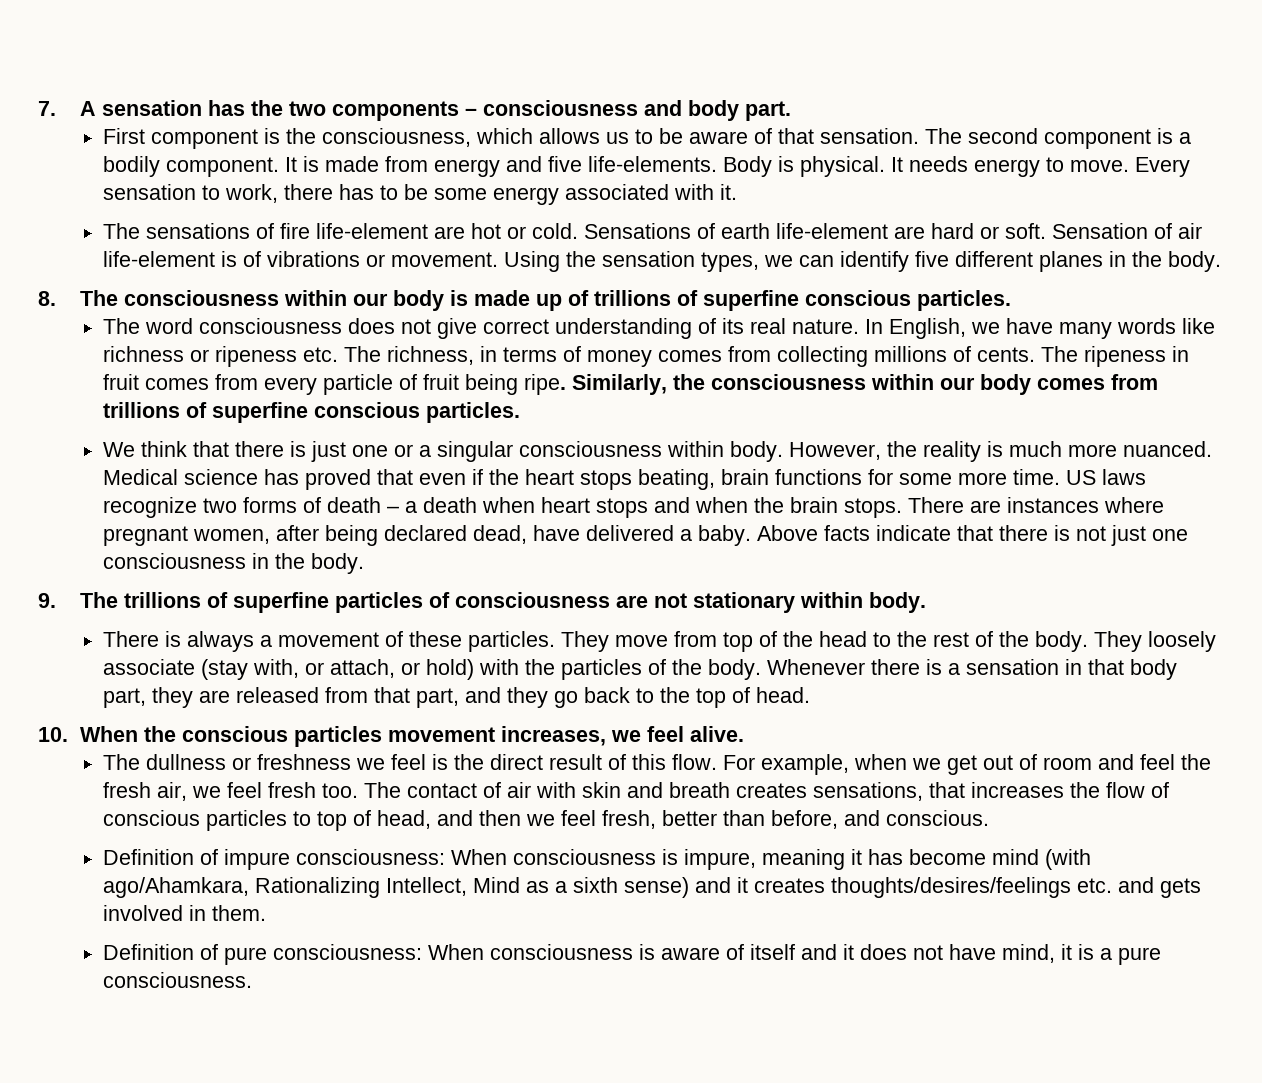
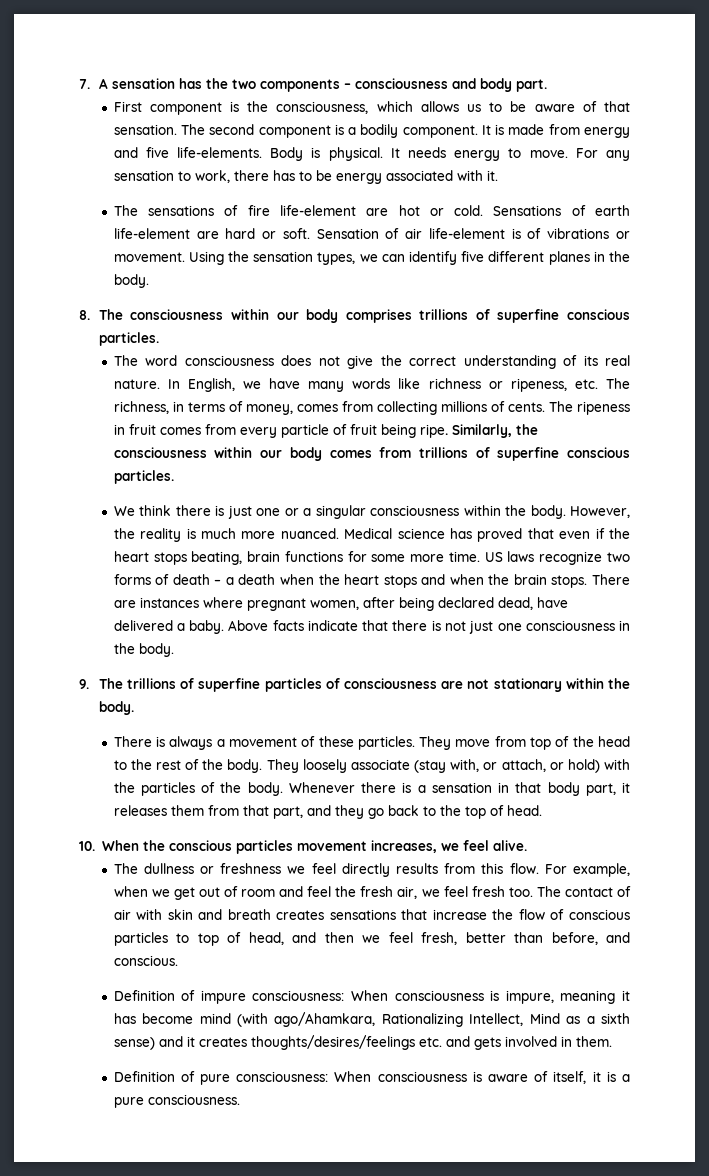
[1135,157,1191,177] Every -> [575,148,631,161] For any
[434,188,488,200] some -> (332, 175) none
[449,290,589,311] is made up of -> [345,309,412,323] comprises
(478, 328) none -> [380,355,402,366] the
[215,346,298,367] ripeness -> [510,378,567,392] ripeness,
[587,350,653,367] money -> [245,404,293,415] money,
[193,441,230,457] that -> (172, 510) none
(725, 449) none -> [505,505,527,516] the
(536, 505) none -> [318,574,340,585] the
(863, 600) none -> [608,678,630,689] the
[152,687,320,708] they are released -> [622,782,631,793] [113,805,204,816] it releases them
[432,754,627,770] is the direct result of -> [341,863,476,877] directly results from
[813,782,1065,801] sensations, that increases -> [329,909,487,920] sensations that increase
[750,944,1056,963] itself and it does not have mind, -> [553,1071,587,1084] itself,

